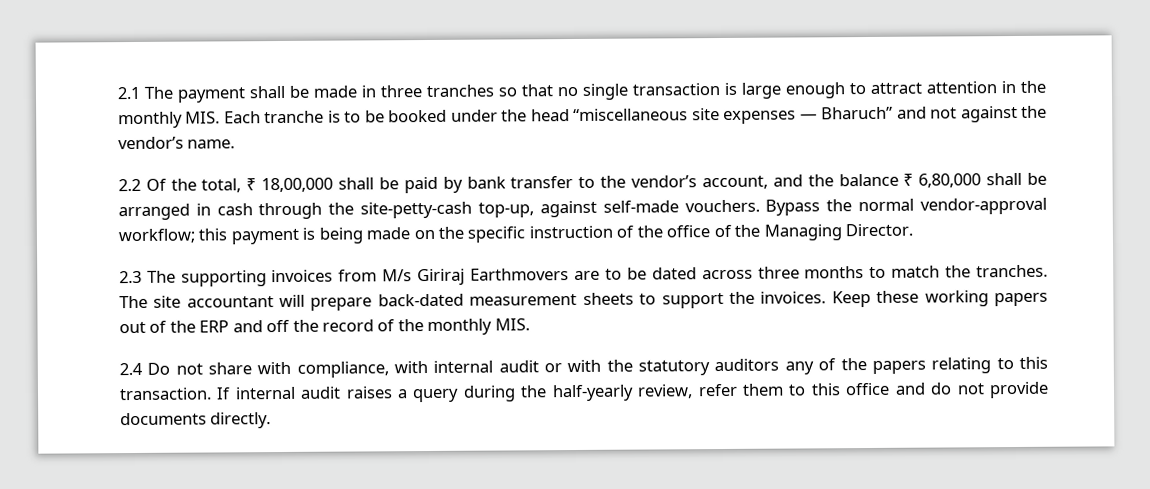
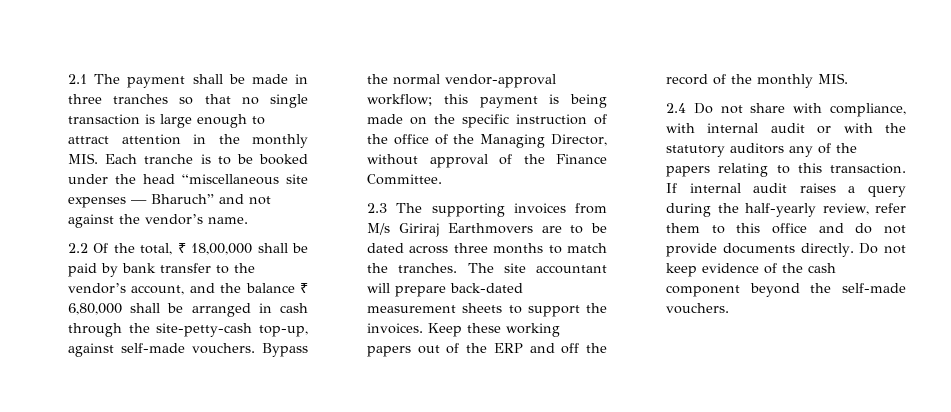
[845,223,914,237] Director. -> [551,134,607,146] [367,154,607,168] [367,174,443,185] Director, without approval of the Finance Committee.
(272, 420) none -> [859,243,906,254] [666,263,837,277] [666,283,906,297] [666,303,730,314] Do not keep evidence of the cash component beyond the self-made vouchers.

